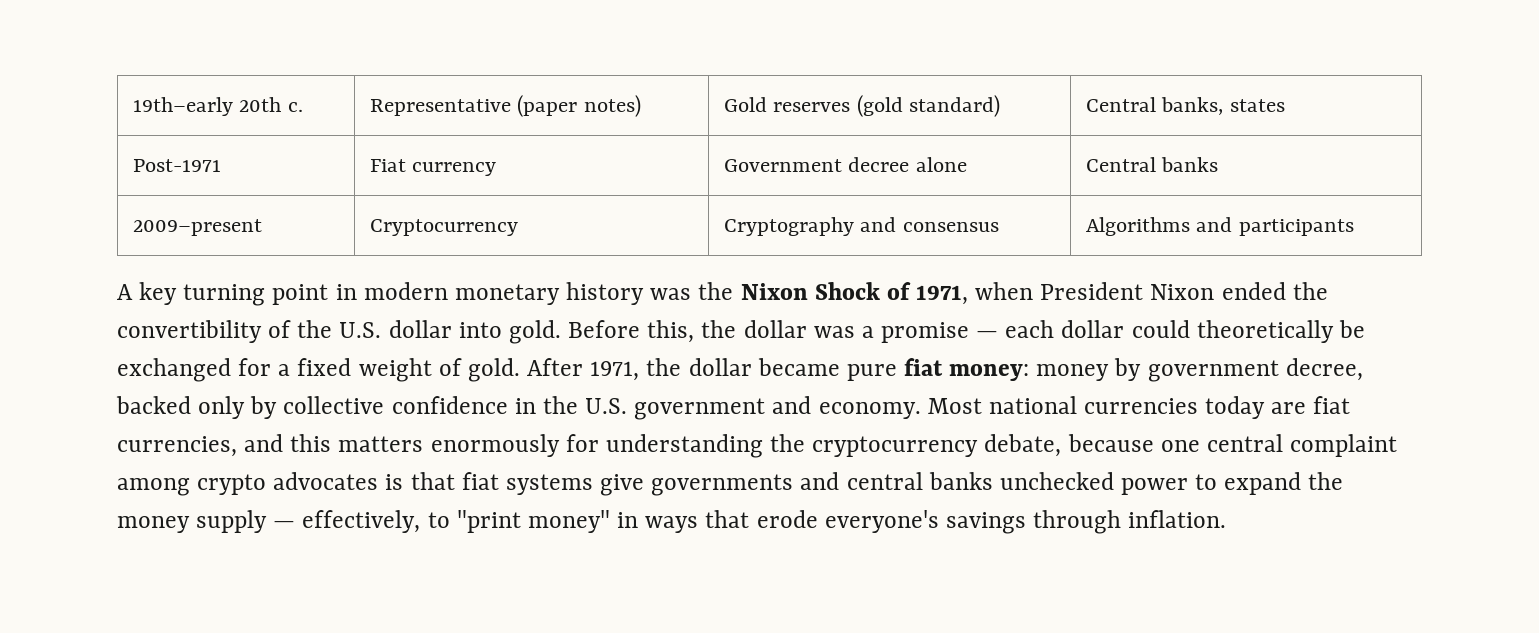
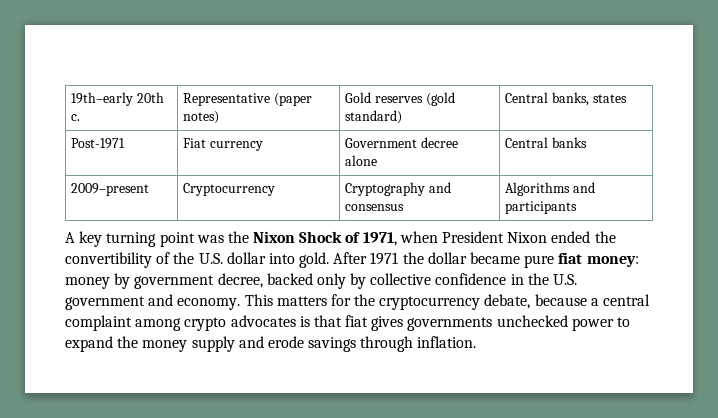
[335,282,645,305] in modern monetary history -> (195, 239) none
[568,320,1365,343] [117,358,640,382] Before this, the dollar was a promise — each dollar could theoretically be exchanged for a fixed weight of gold. After 1971, -> [333,252,399,265] After 1971
[927,396,1351,419] [117,434,763,458] Most national currencies today are fiat currencies, and this matters enormously for understanding -> [244,294,351,306] This matters for
[1160,440,1200,452] one -> [590,298,599,306] a
[505,472,993,496] systems give governments and central banks -> [371,316,493,331] gives governments
[273,510,939,533] — effectively, to "print money" in ways that erode everyone's -> [238,336,304,348] and erode

